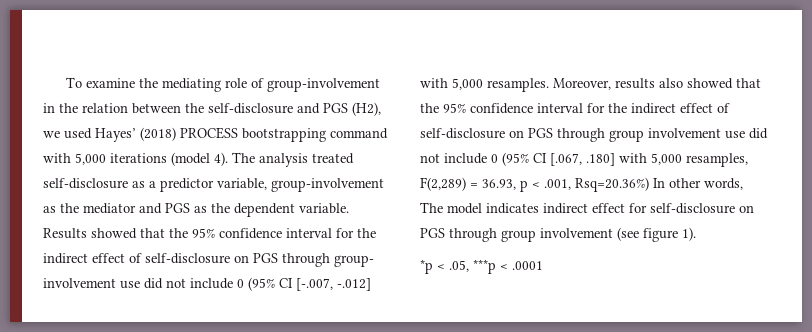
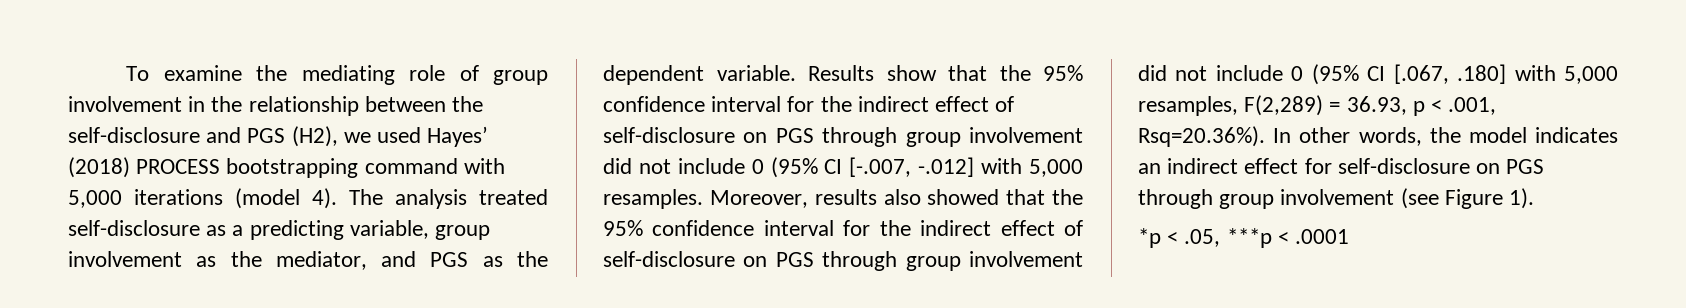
[267,78,381,92] group-involvement -> [493,70,548,85] [68,96,182,112] group involvement
[82,103,128,113] relation -> [248,96,359,116] relationship
[160,178,384,192] [43,203,136,214] predictor variable, group-involvement as the mediator -> [249,220,491,240] [68,251,367,270] predicting variable, group involvement as the mediator,
[91,228,137,239] showed -> [886,65,937,81] show
[334,255,374,267] [43,278,140,289] group- involvement use -> [905,127,1083,147] group involvement
[725,131,745,139] use -> (1083, 259) none
[575,177,649,192] Rsq=20.36%) -> [1138,126,1265,147] Rsq=20.36%).
[420,202,443,213] The -> [1429,127,1461,143] the
(539, 208) none -> [1138,163,1161,174] an
[643,228,678,242] figure -> [1444,189,1503,209] Figure

